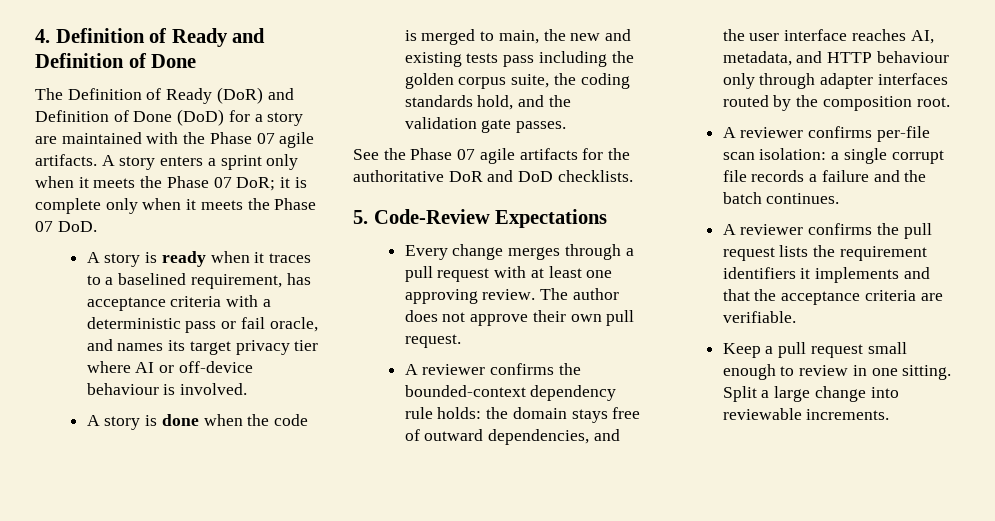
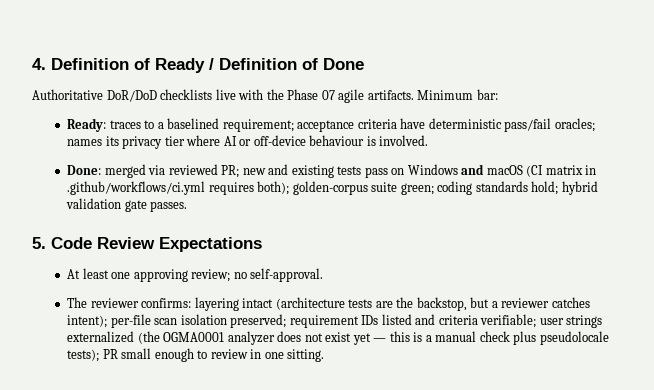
[232,28,266,43] and -> [209,58,214,70] /
[35,87,294,104] [35,109,304,126] [35,132,142,144] The Definition of Ready (DoR) and Definition of Done (DoD) for a story are maintained -> [32,89,236,102] Authoritative DoR/DoD checklists live
[101,154,299,170] [35,176,307,191] [35,198,317,214] [35,221,97,232] [86,251,312,267] [86,273,311,289] [86,295,271,311] [86,317,318,333] [86,339,113,351] A story enters a sprint only when it meets the Phase 07 DoR; it is complete only when it meets the Phase 07 DoD. // A story is ready when it traces to a baselined requirement, has acceptance criteria with a deterministic pass or fail oracle, and -> [417,89,498,100] [67,118,595,132] Minimum bar: // Ready: traces to a baselined requirement; acceptance criteria have deterministic pass/fail oracles;
[189,341,231,355] target -> (119, 141) none
[86,414,309,430] [404,29,566,45] A story is done when the code is merged to main, the -> [67,164,240,178] Done: merged via reviewed PR;
[538,51,634,67] [404,73,630,89] [404,95,571,110] [404,117,567,133] [353,148,631,164] [353,170,633,182] including the golden corpus suite, the coding standards hold, and the validation gate passes. // See the Phase 07 agile artifacts for the authoritative DoR and DoD checklists. -> [391,164,597,177] [67,181,598,195] [66,198,188,212] on Windows and macOS (CI matrix in .github/workflows/ci.yml requires both); golden-corpus suite green; coding standards hold; hybrid validation gate passes.
[373,209,490,224] Code-Review -> [51,237,155,249] Code Review
[404,244,634,260] [404,266,613,282] [404,288,619,304] [404,310,635,326] [404,334,461,348] [404,363,581,375] [404,385,617,401] [404,407,641,423] [404,429,620,445] [722,29,934,44] [722,51,949,66] [722,73,948,89] [722,95,950,111] [722,126,930,142] [722,148,944,164] [722,170,927,182] [722,192,840,204] [722,223,932,239] [722,245,927,261] [722,267,930,283] [722,289,943,305] [722,311,796,323] [722,342,863,358] Every change merges through a pull request with at least one approving review. The author does not approve their own pull request. // A reviewer confirms the bounded-context dependency rule holds: the domain stays free of outward dependencies, and the user interface reaches AI, metadata, and HTTP behaviour only through adapter interfaces routed by the composition root. // A reviewer confirms per-file scan isolation: a single corrupt file records a failure and the batch continues. // A reviewer confirms the pull request lists the requirement identifiers it implements and that the acceptance criteria are verifiable. // Keep a pull request -> [67,268,324,282] [67,297,590,311] [67,314,603,328] [67,331,609,345] [67,349,118,362] At least one approving review; no self-approval. // The reviewer confirms: layering intact (architecture tests are the backstop, but a reviewer catches intent); per-file scan isolation preserved; requirement IDs listed and criteria verifiable; user strings externalized (the OGMA0001 analyzer does not exist yet — this is a manual check plus pseudolocale tests); PR
[722,386,899,402] [722,408,890,420] Split a large change into reviewable increments. -> (325, 355) none

